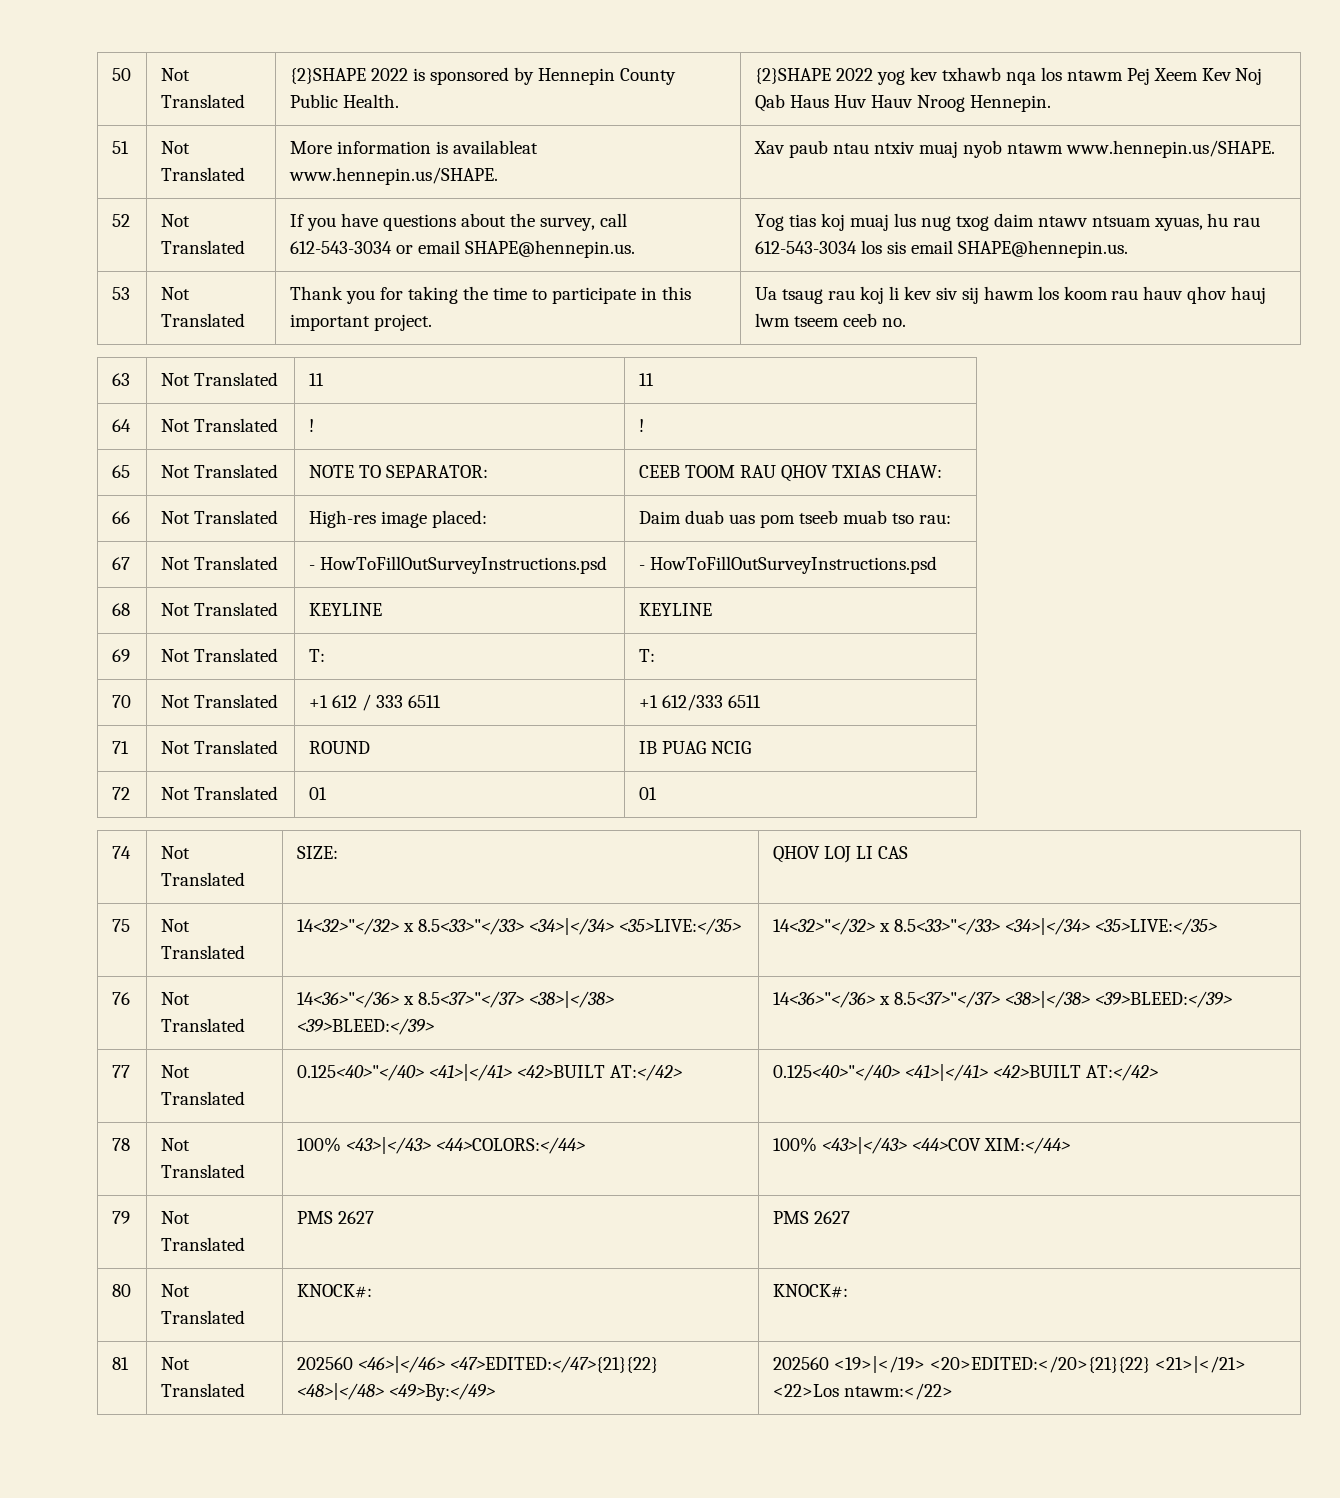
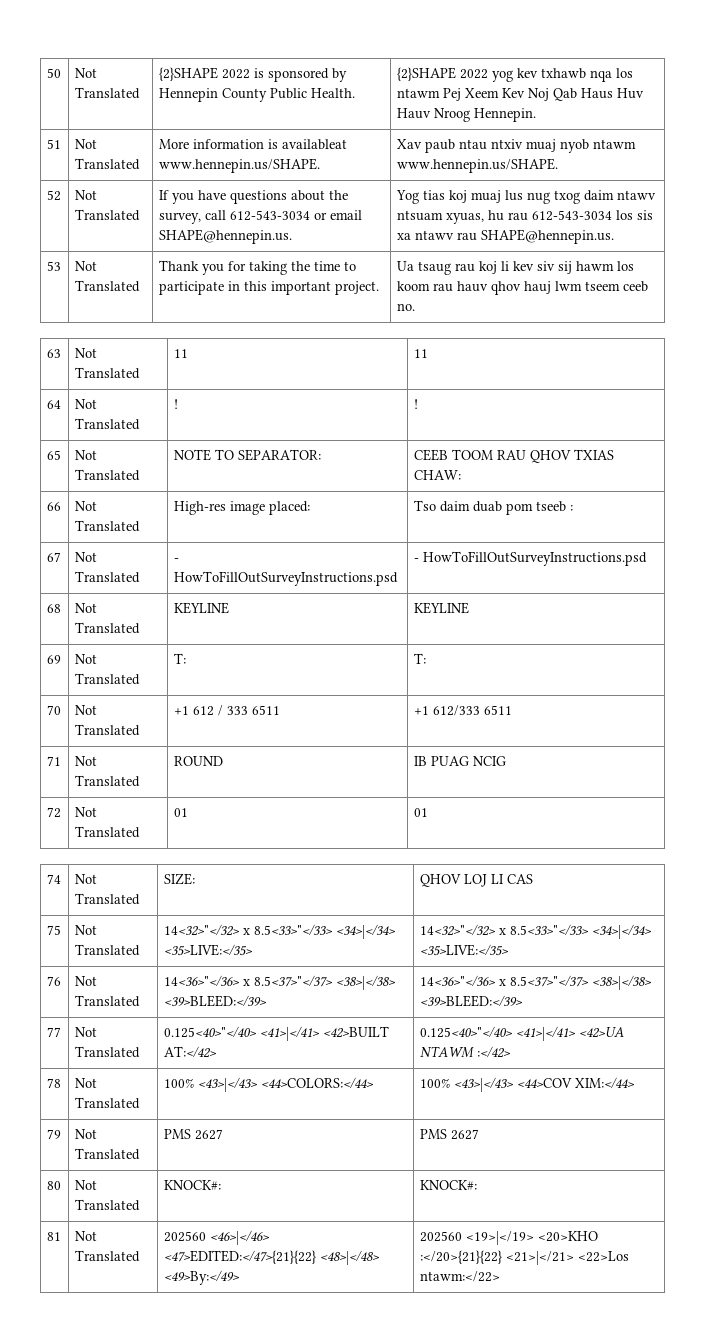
[910,240,953,254] email -> [396,230,477,241] xa ntawv rau
[638,510,951,528] Daim duab uas pom tseeb muab tso rau: -> [413,500,573,515] Tso daim duab pom tseeb :
[992,1064,1158,1081] <42>BUILT AT:</42> -> [578,1027,624,1038] [419,1046,511,1058] <42>UA NTAWM :</42>
[929,1356,1150,1373] <20>EDITED:</20>{21}{22} -> [537,1231,598,1242] [419,1250,502,1264] <20>KHO :</20>{21}{22}

